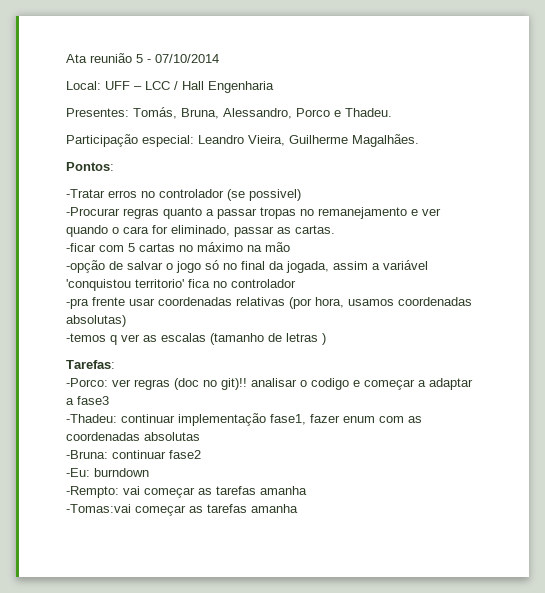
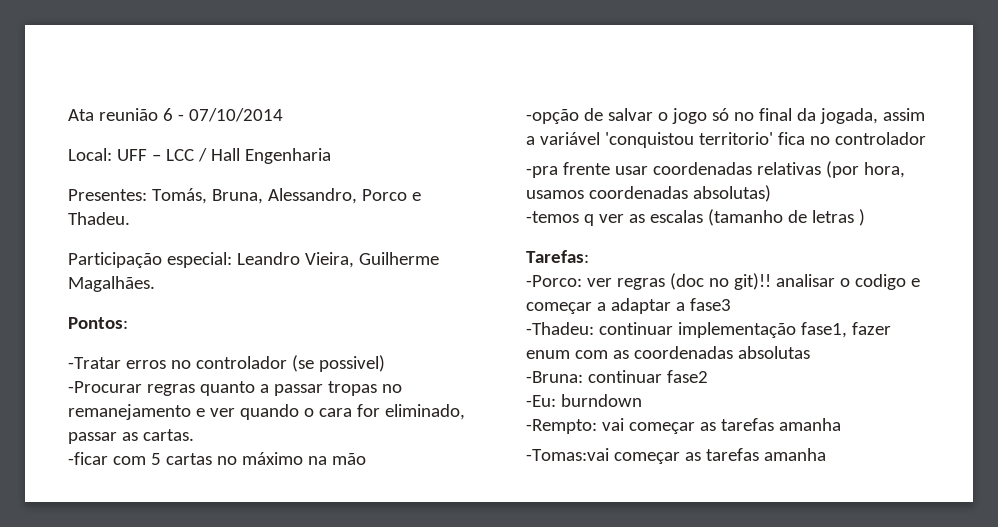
[136,54,143,63] 5 -> [162,108,173,121] 6

